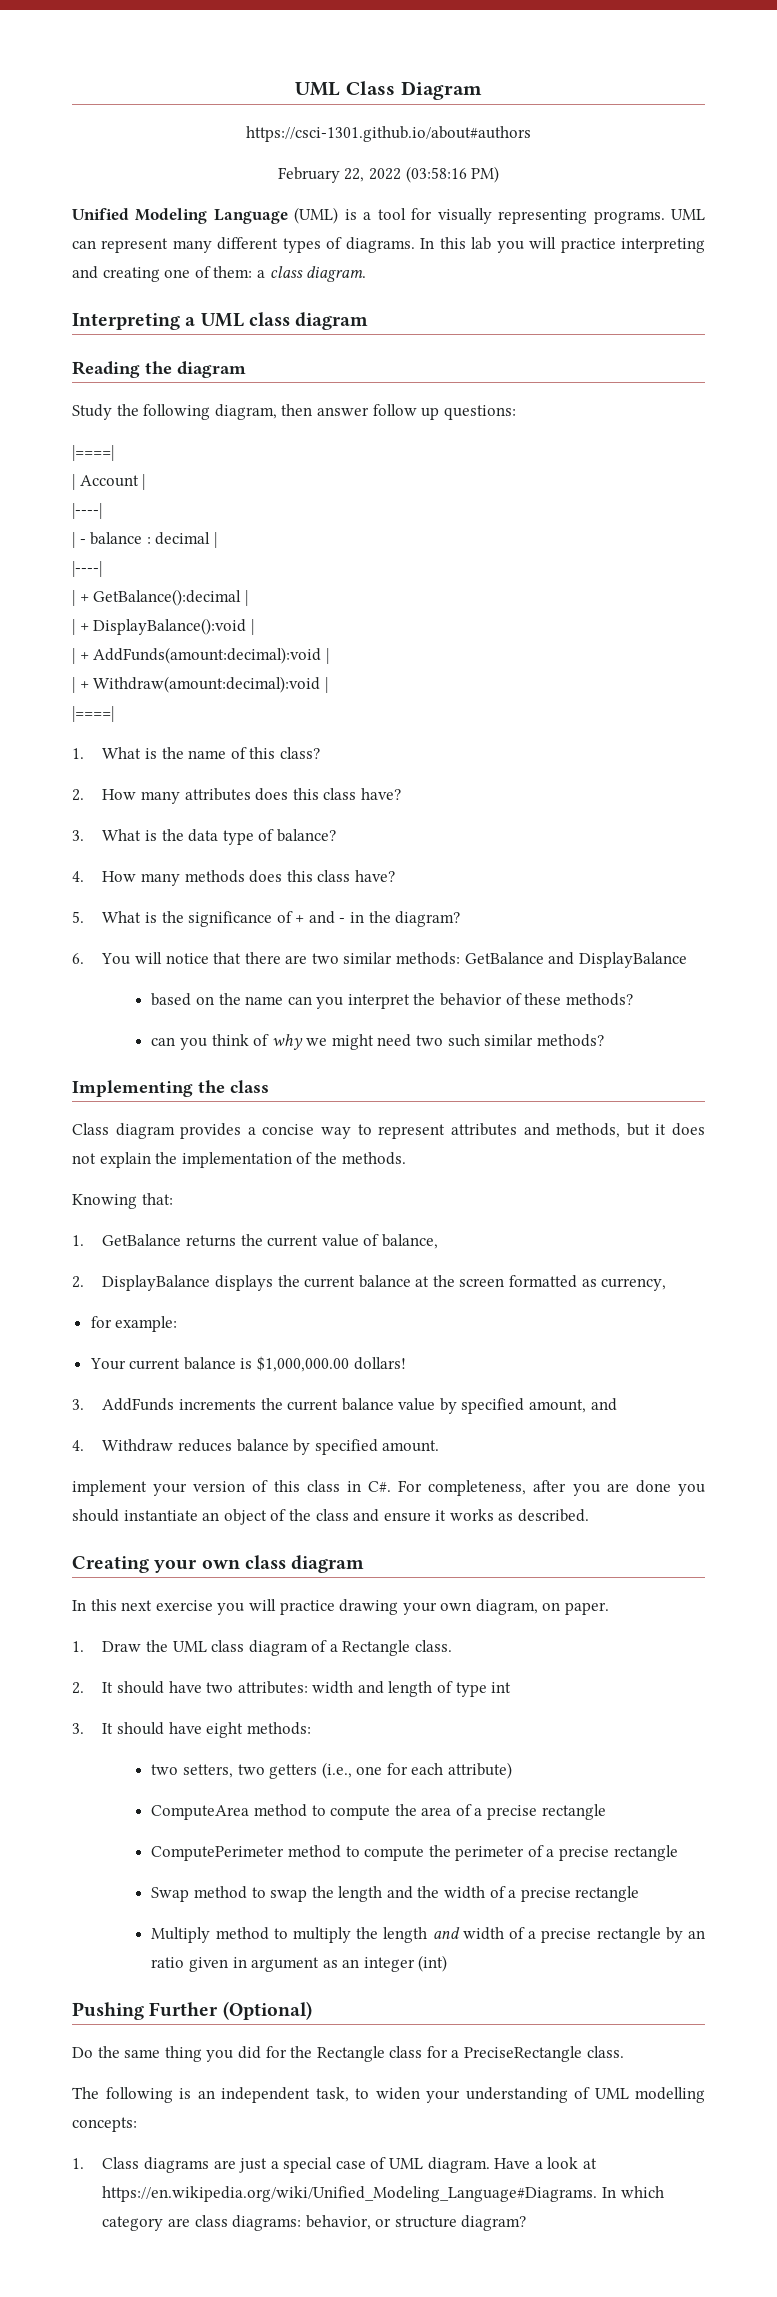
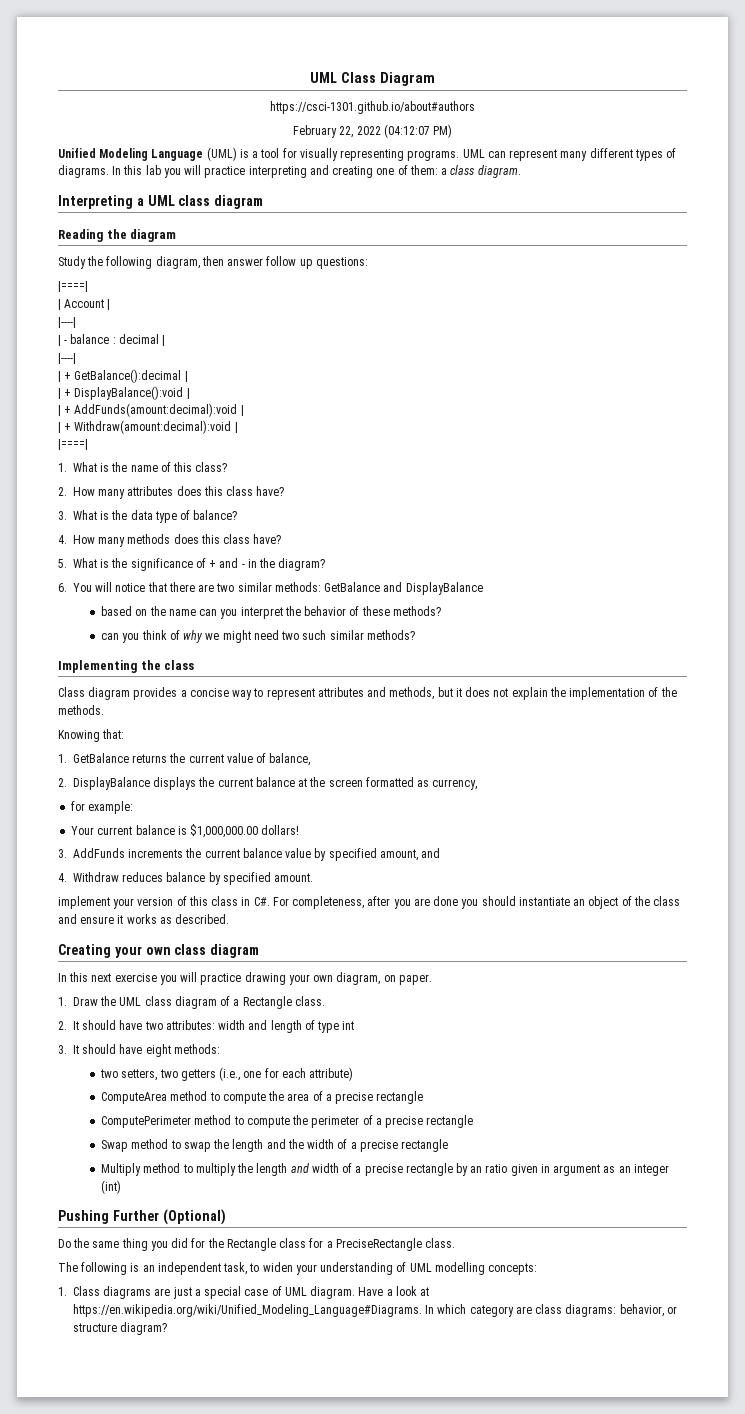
[405,166,467,183] (03:58:16 -> [383,124,430,138] (04:12:07

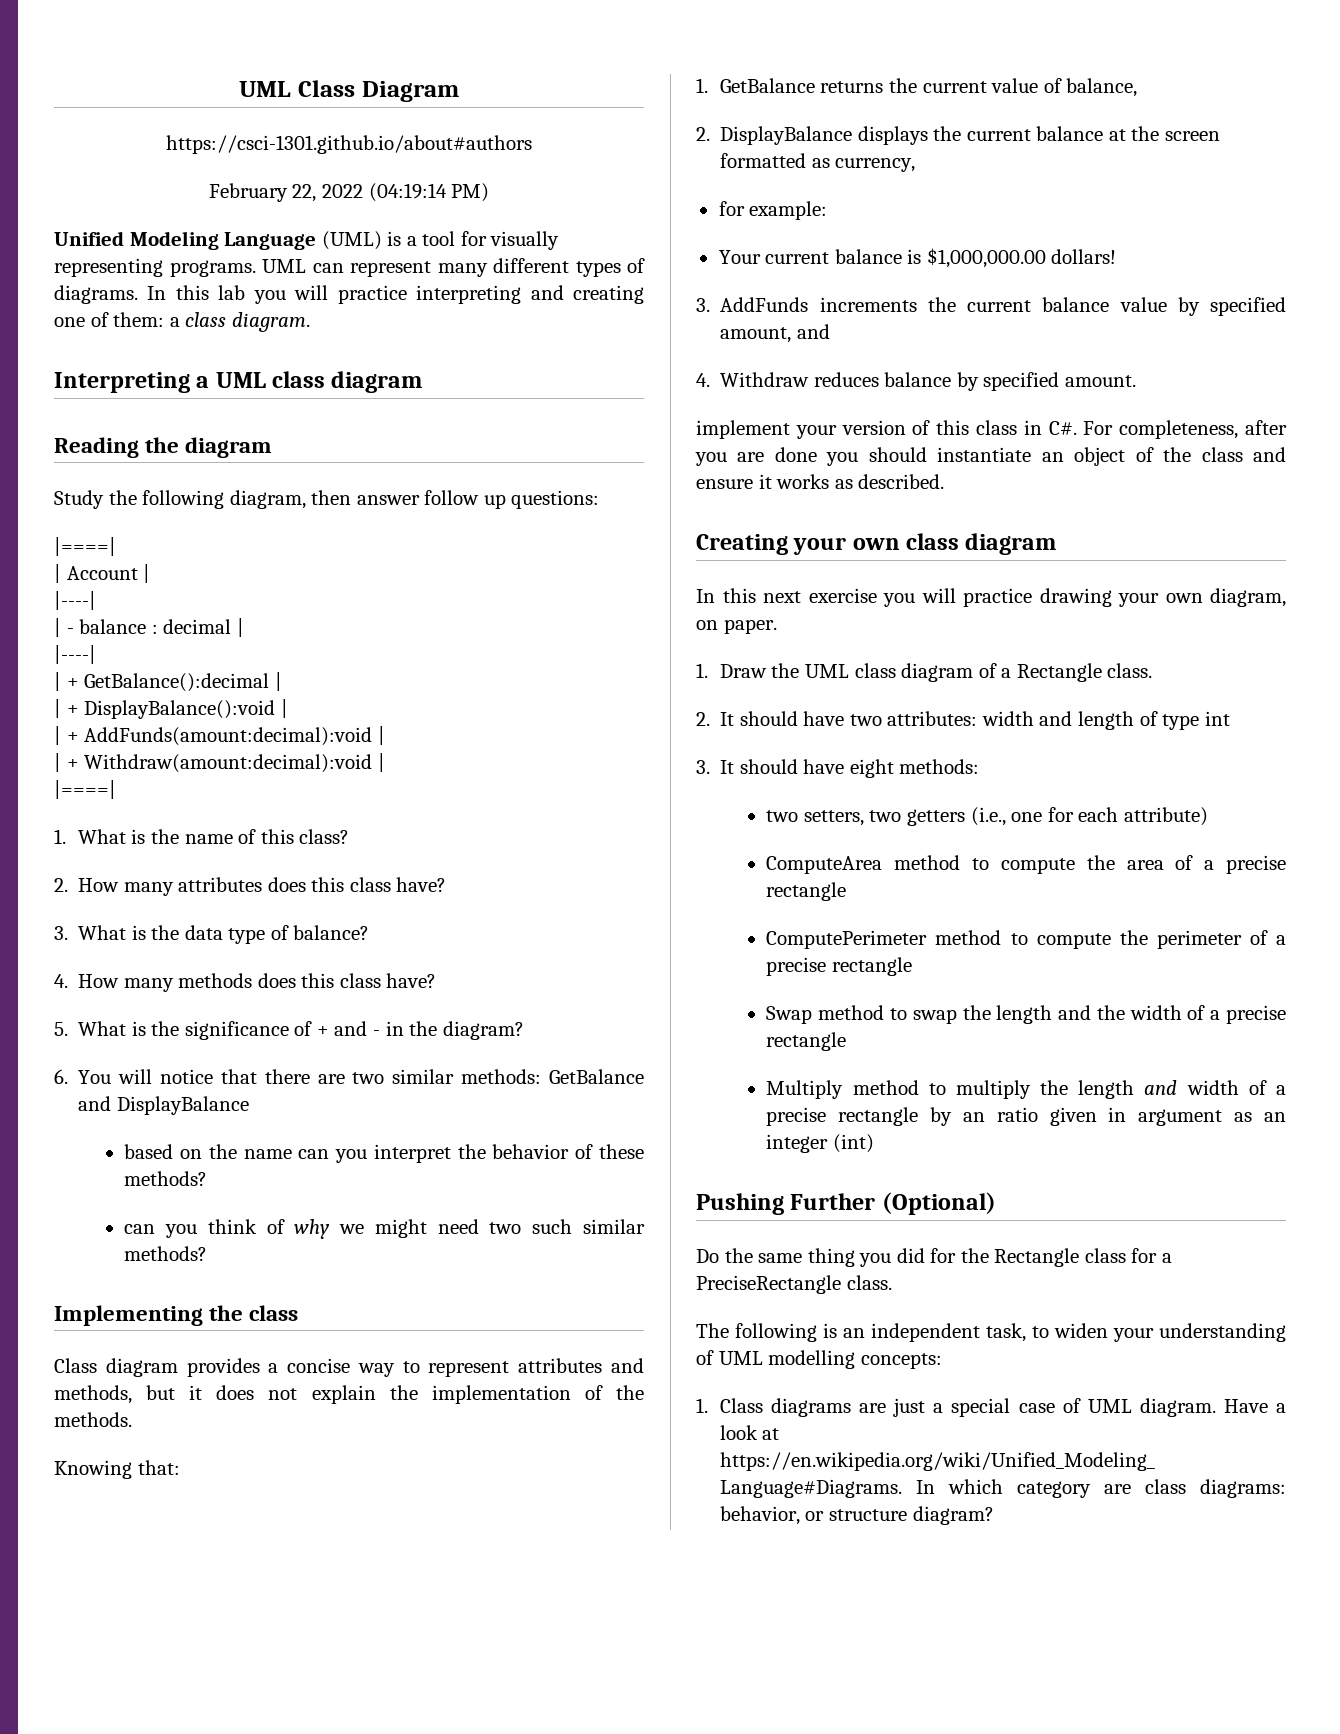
[383,124,430,138] (04:12:07 -> [368,183,447,202] (04:19:14

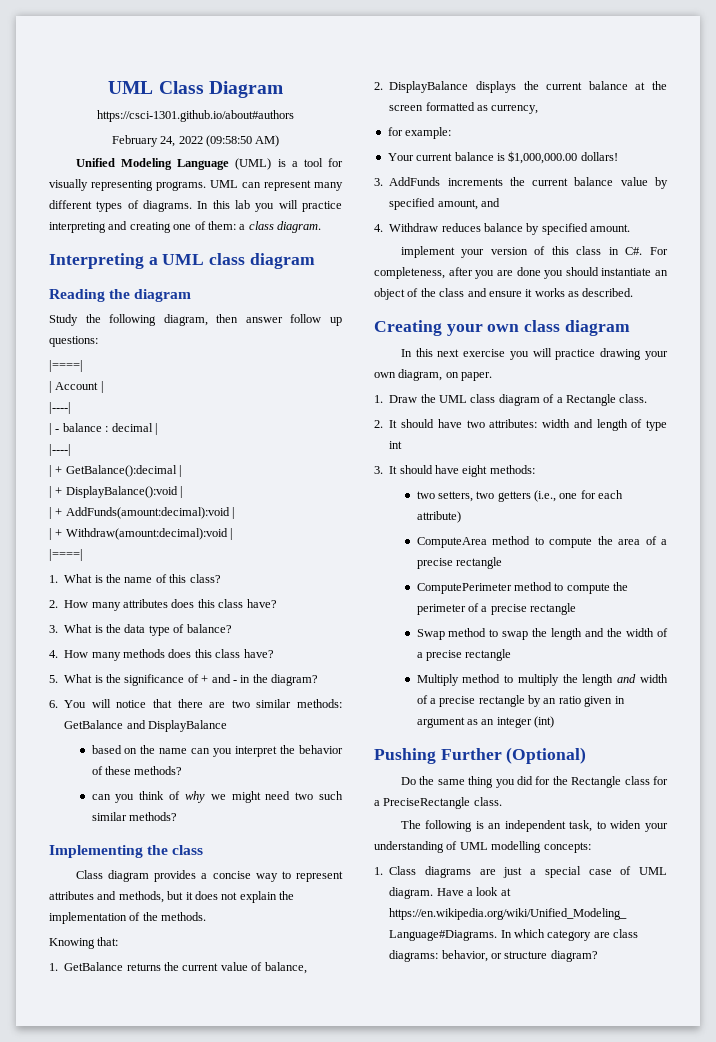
[292,183,490,202] 22, 2022 (04:19:14 PM) -> [160,135,280,147] 24, 2022 (09:58:50 AM)

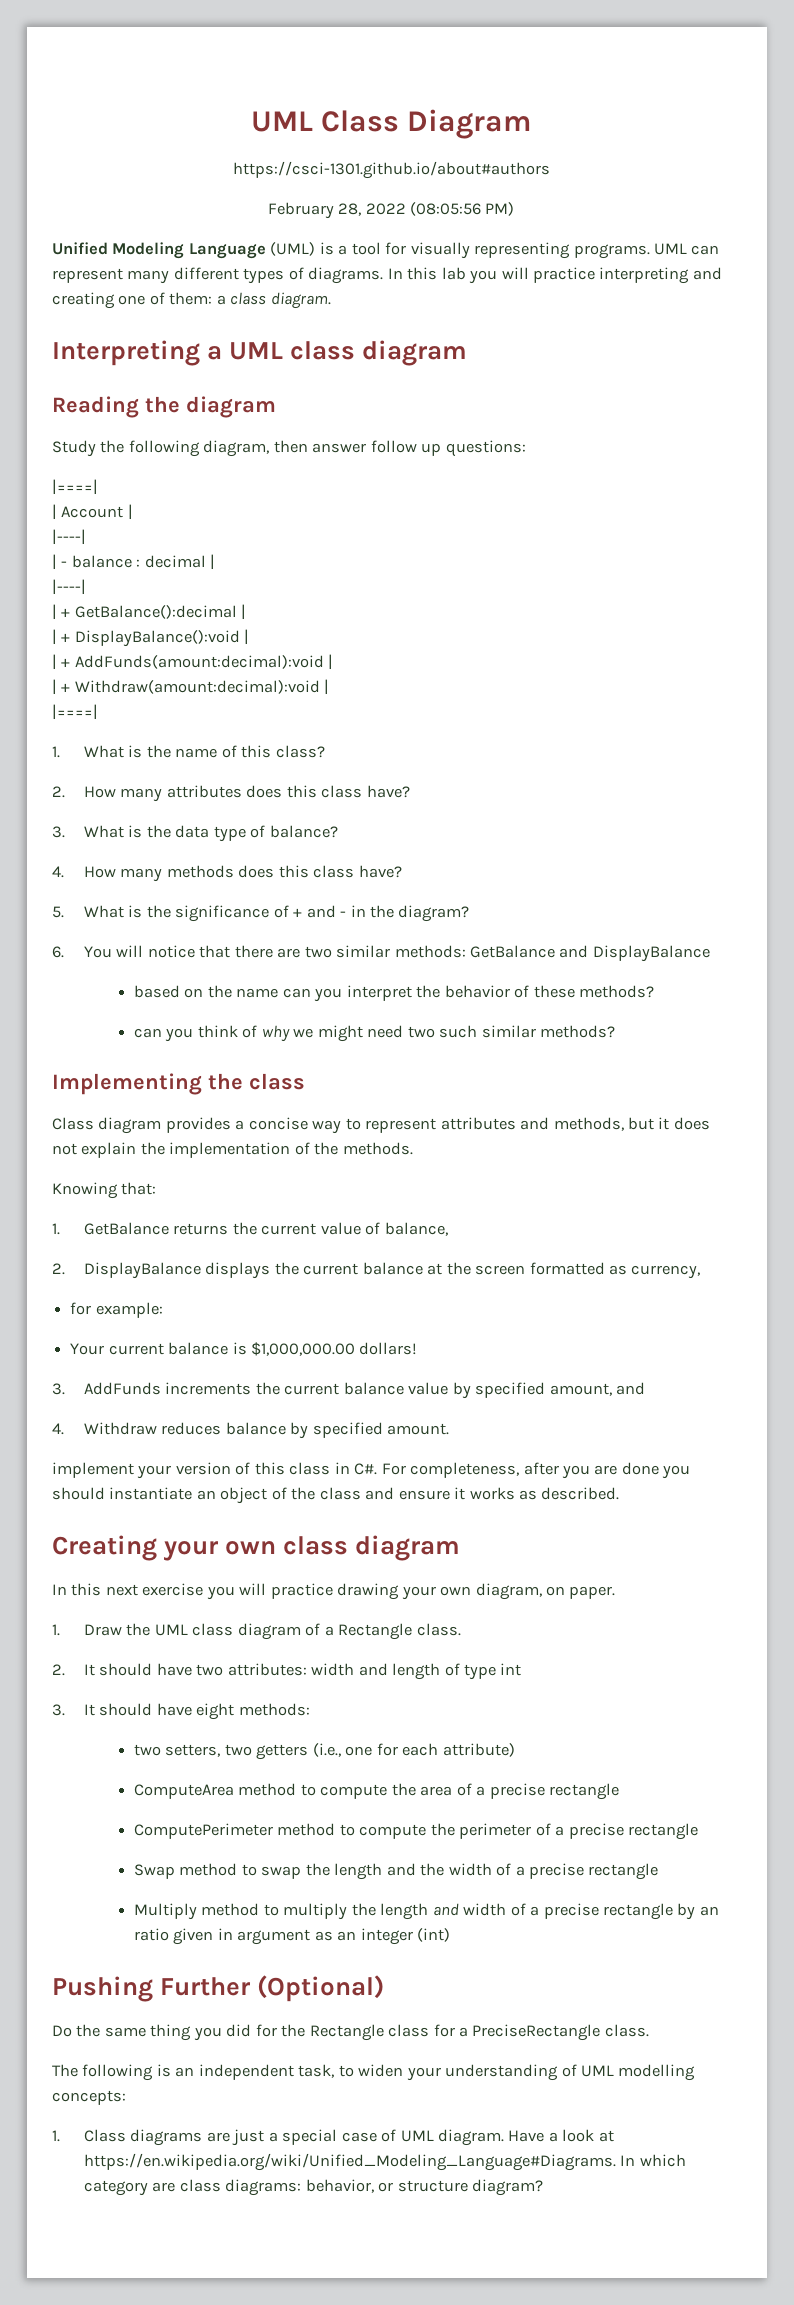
[160,135,280,147] 24, 2022 (09:58:50 AM) -> [338,202,515,216] 28, 2022 (08:05:56 PM)

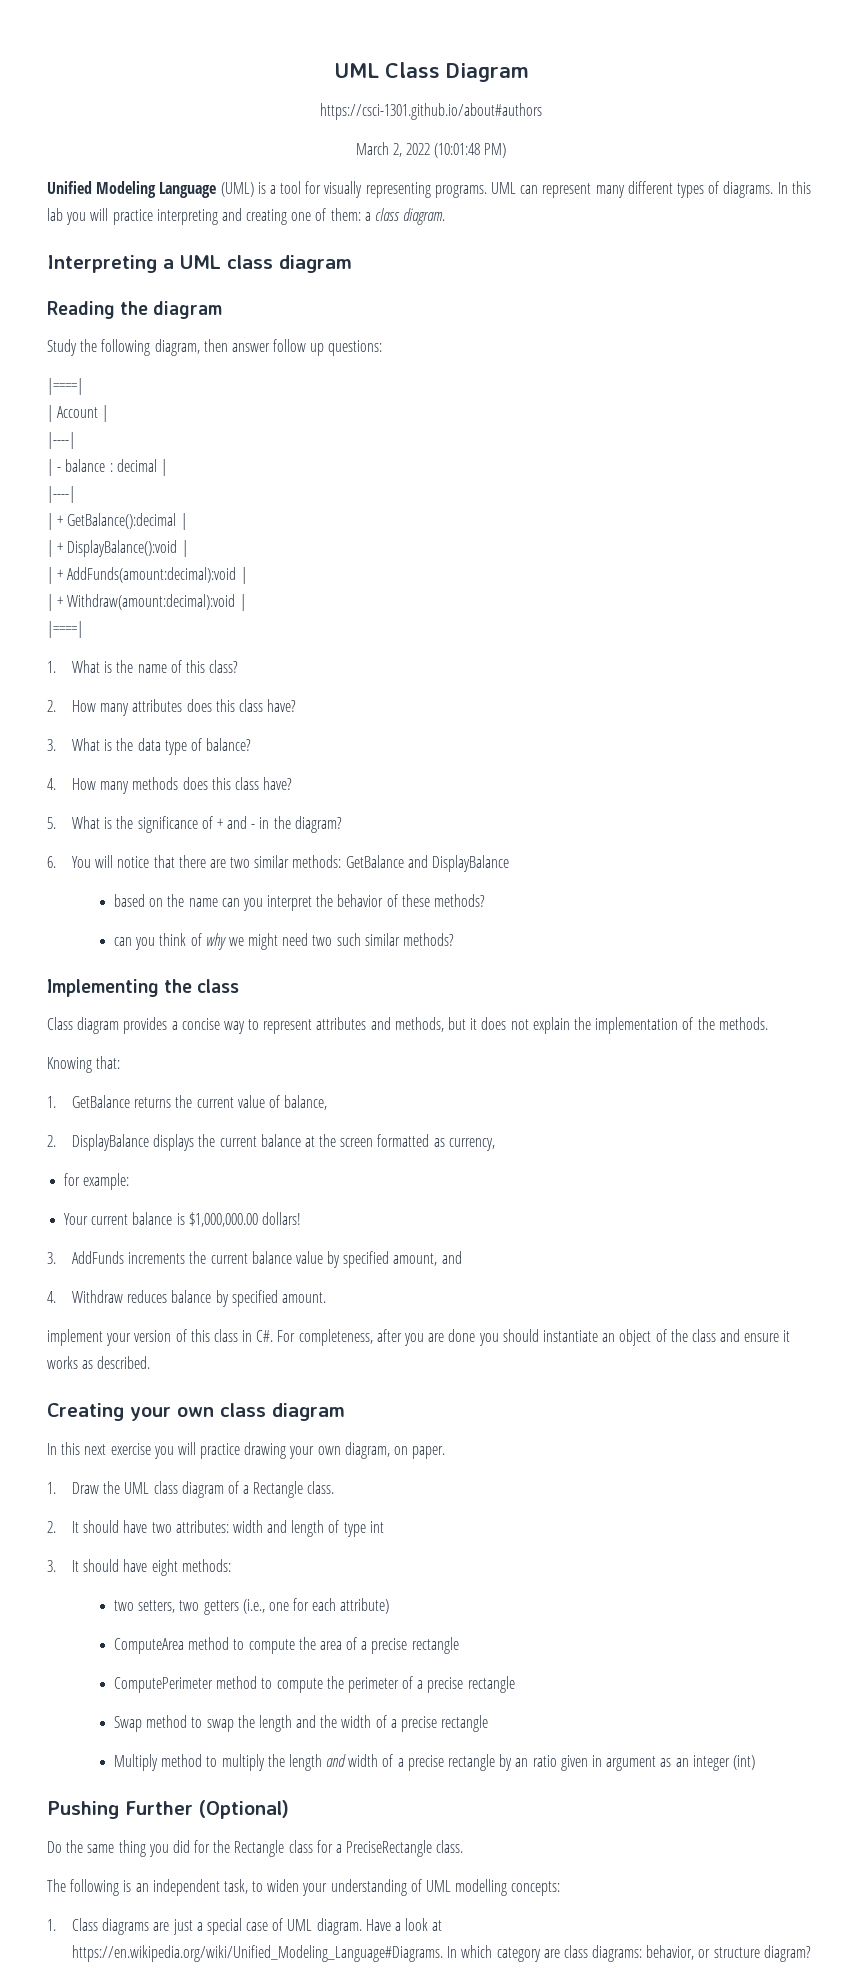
[267,202,481,219] February 28, 2022 (08:05:56 -> [355,142,481,158] March 2, 2022 (10:01:48

